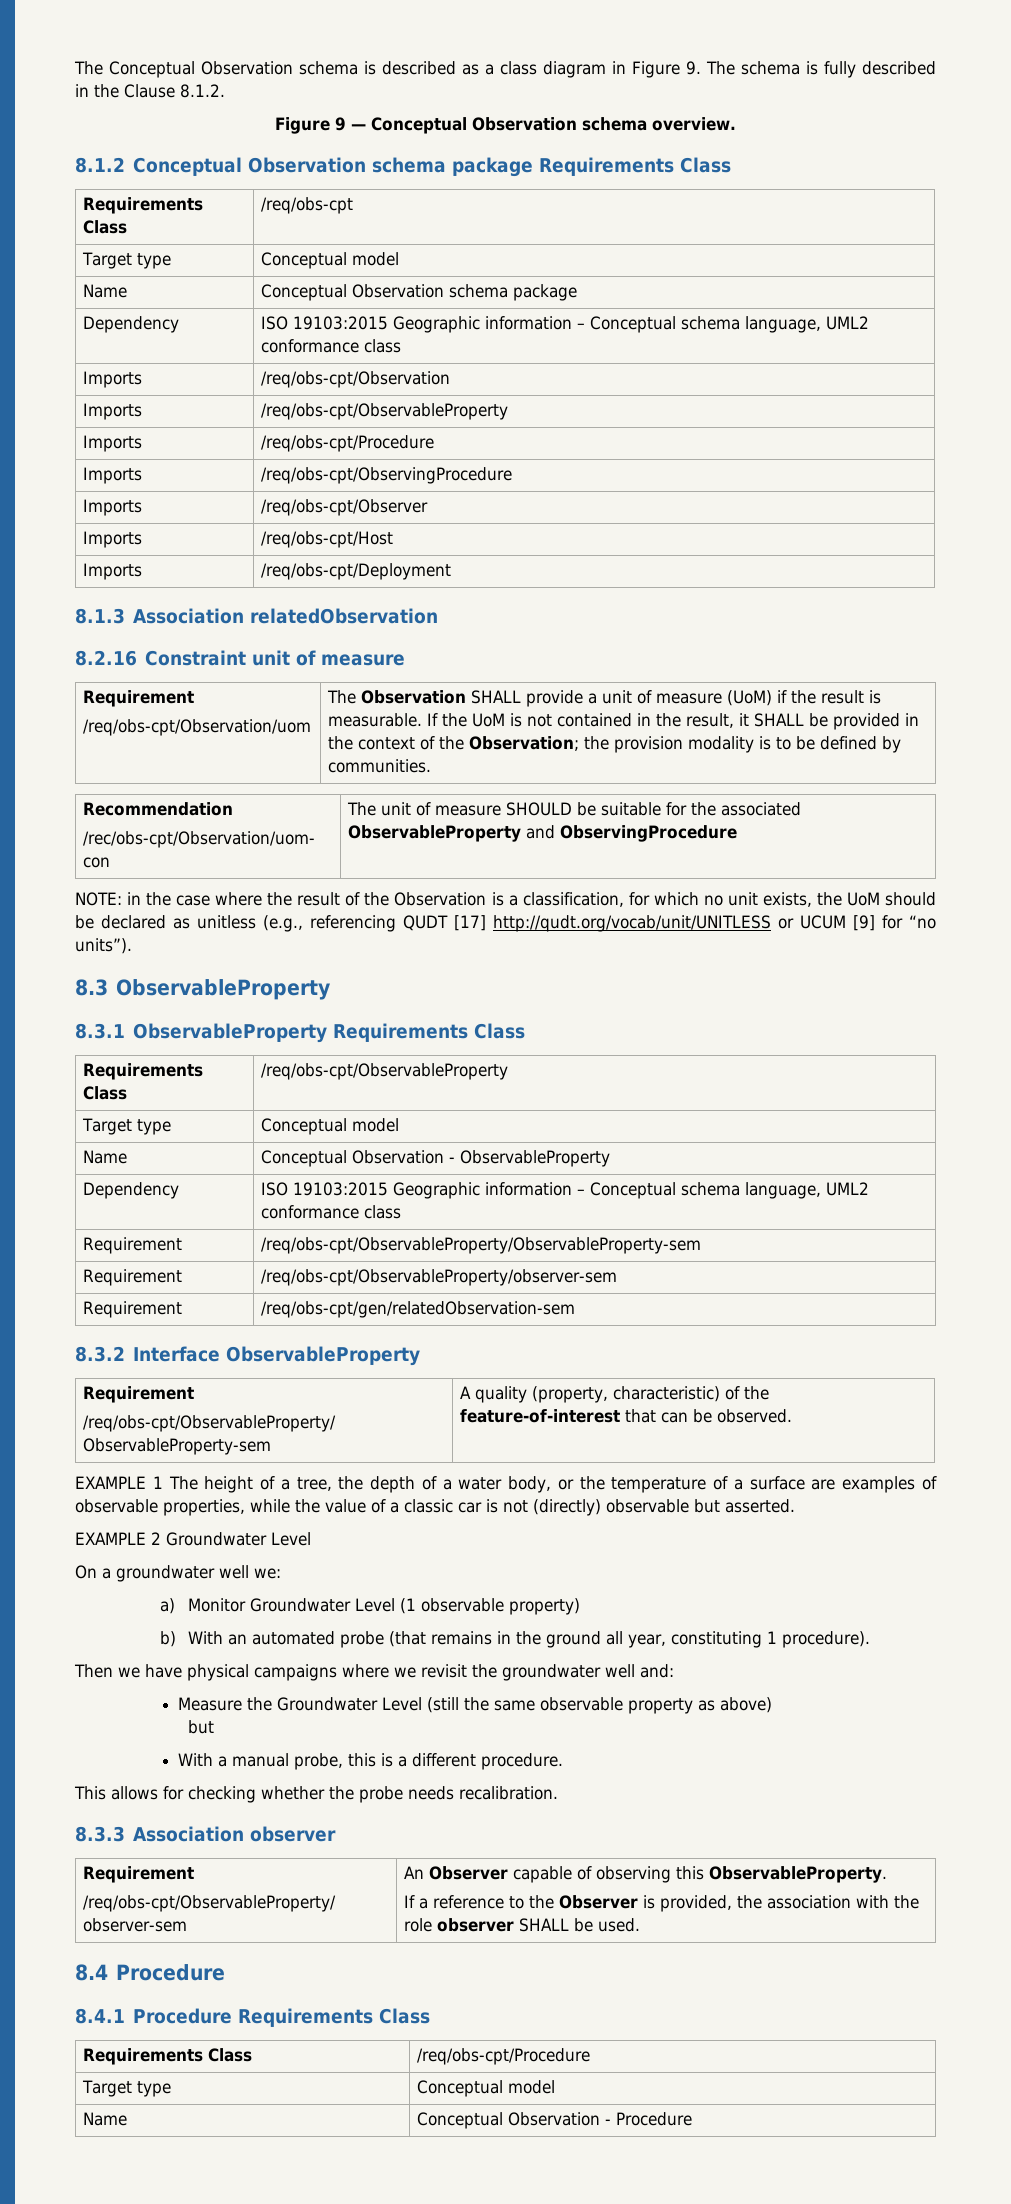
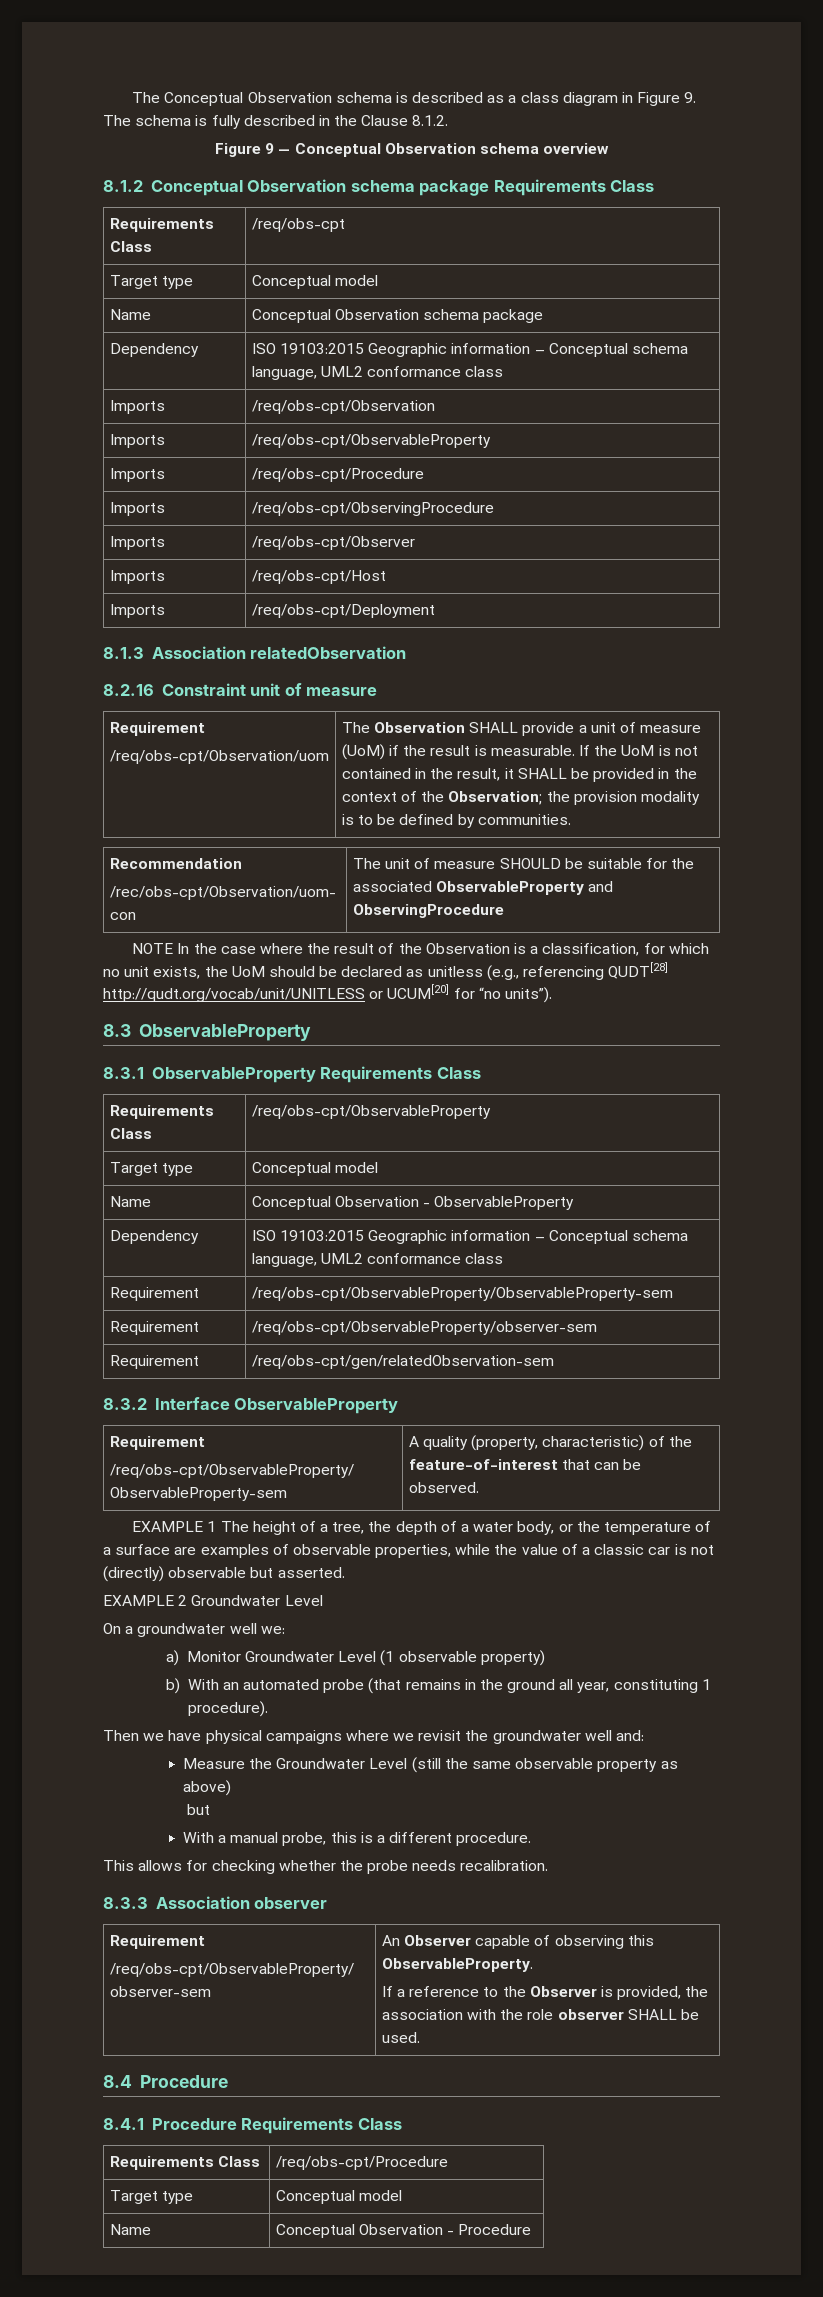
[652,117,737,131] overview. -> [543,143,610,154] overview
[75,892,142,906] NOTE: in -> [132,943,190,954] NOTE In
[403,915,876,932] QUDT [17] http://qudt.org/vocab/unit/UNITLESS or UCUM [9] -> [608,962,669,979] [103,984,450,1002] QUDT[28] http://qudt.org/vocab/unit/UNITLESS or UCUM[20]

